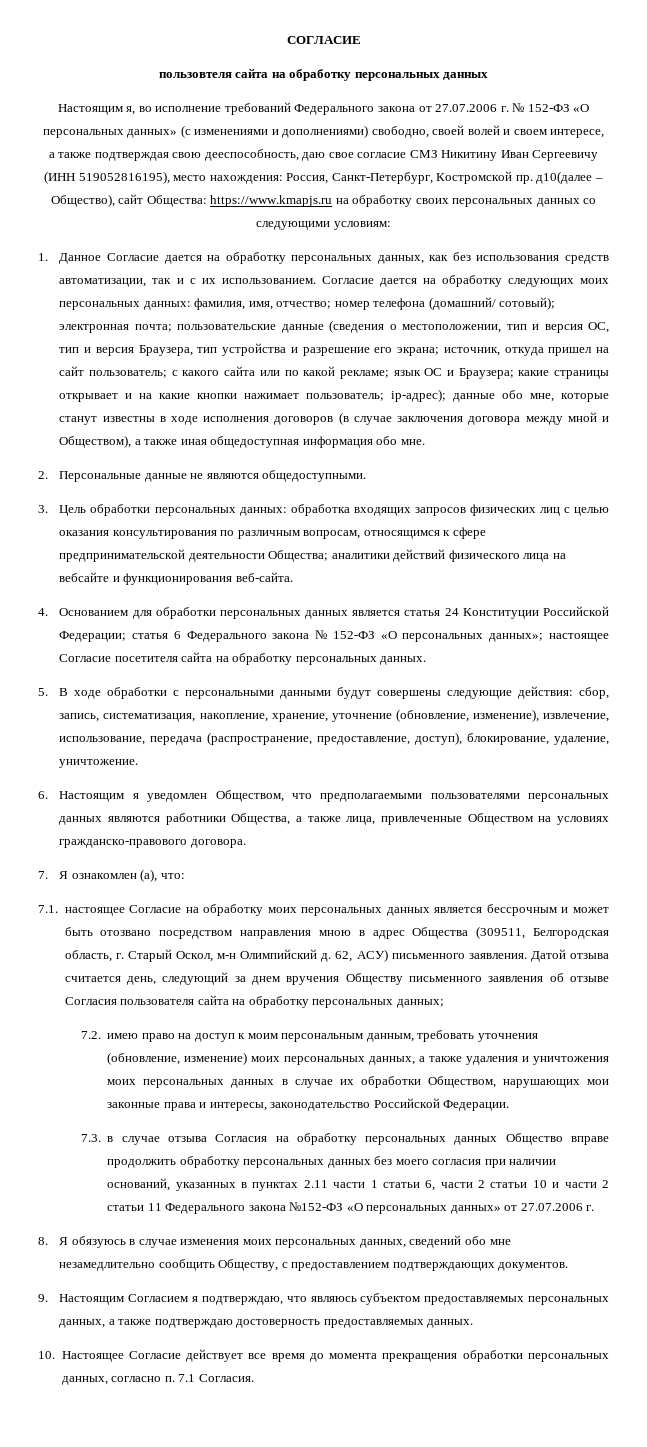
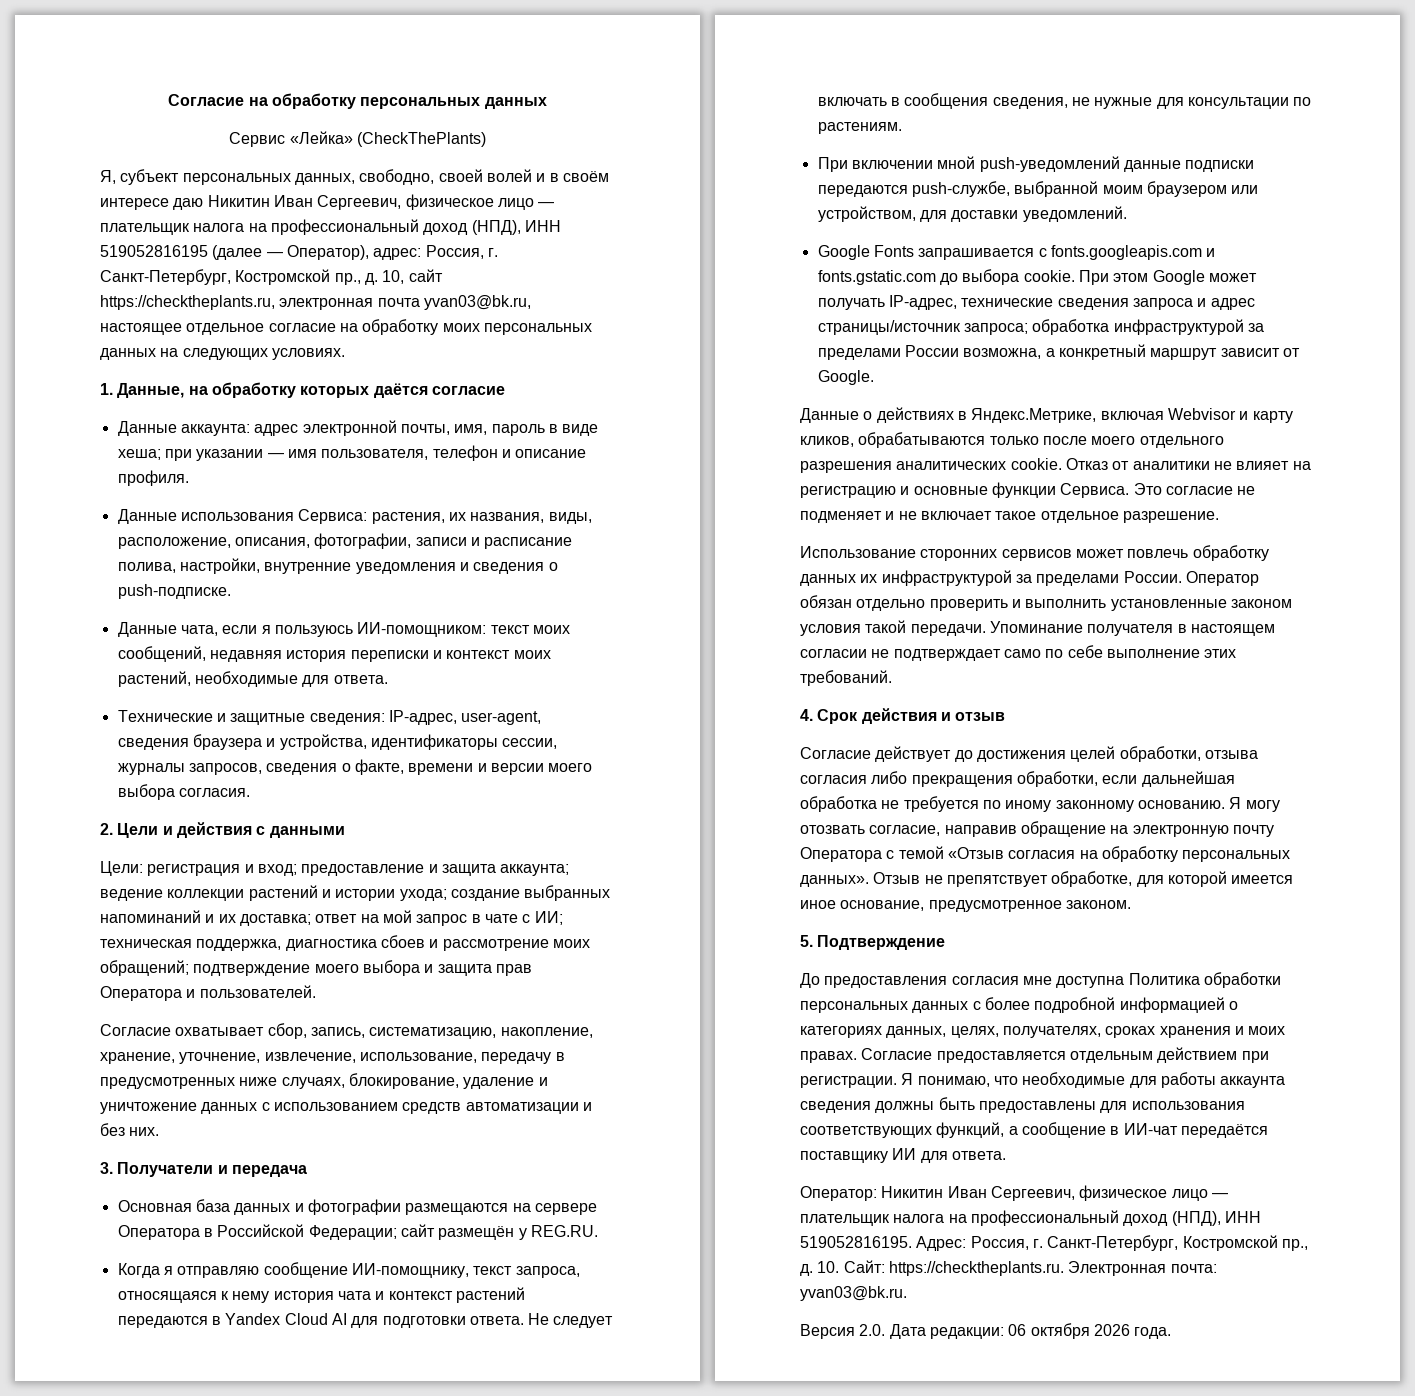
[286,36,361,44] [158,68,269,78] СОГЛАСИЕ // пользовтеля сайта -> [168,94,245,106] Согласие
[57,102,590,115] [42,125,605,138] [48,149,599,161] [44,171,603,184] [50,194,597,207] [256,221,391,230] [38,252,609,264] [59,275,609,287] [59,297,556,310] [59,320,609,333] [59,343,609,356] [59,366,609,379] [59,389,609,402] [59,412,609,425] [59,435,425,448] [38,470,367,482] [38,504,609,516] [59,527,486,539] [59,549,566,562] [59,572,293,585] [38,606,609,619] [59,630,609,642] [59,652,427,665] [38,686,609,699] [59,709,609,722] [59,732,609,745] [59,759,139,768] [38,790,609,802] [59,813,609,825] [59,839,246,848] [38,869,185,882] [38,905,182,916] Настоящим я, во исполнение требований Федерального закона от 27.07.2006 г. № 152-ФЗ «О персональных данных» (с изменениями и дополнениями) свободно, своей волей и своем интересе, а также подтверждая свою дееспособность, даю свое согласие СМЗ Никитину Иван Сергеевичу (ИНН 519052816195), место нахождения: Россия, Санкт-Петербург, Костромской пр. д10(далее – Общество), сайт Общества: https://www.kmapjs.ru на обработку своих персональных данных со следующими условиям: // 1. Данное Согласие дается на обработку персональных данных, как без использования средств автоматизации, так и с их использованием. Согласие дается на обработку следующих моих персональных данных: фамилия, имя, отчество; номер телефона (домашний/ сотовый); электронная почта; пользовательские данные (сведения о местоположении, тип и версия ОС, тип и версия Браузера, тип устройства и разрешение его экрана; источник, откуда пришел на сайт пользователь; с какого сайта или по какой рекламе; язык ОС и Браузера; какие страницы открывает и на какие кнопки нажимает пользователь; ip-адрес); данные обо мне, которые станут известны в ходе исполнения договоров (в случае заключения договора между мной и Обществом), а также иная общедоступная информация обо мне. // 2. Персональные данные не являются общедоступными. // 3. Цель обработки персональных данных: обработка входящих запросов физических лиц с целью оказания консультирования по различным вопросам, относящимся к сфере предпринимательской деятельности Общества; аналитики действий физического лица на вебсайте и функционирования веб-сайта. // 4. Основанием для обработки персональных данных является статья 24 Конституции Российской Федерации; статья 6 Федерального закона № 152-ФЗ «О персональных данных»; настоящее Согласие посетителя сайта на обработку персональных данных. // 5. В ходе обработки с персональными данными будут совершены следующие действия: сбор, запись, систематизация, накопление, хранение, уточнение (обновление, изменение), извлечение, использование, передача (распространение, предоставление, доступ), блокирование, удаление, уничтожение. // 6. Настоящим я уведомлен Обществом, что предполагаемыми пользователями персональных данных являются работники Общества, а также лица, привлеченные Обществом на условиях гражданско-правового договора. // 7. Я ознакомлен (а), что: // 7.1. настоящее Согласие -> [229,131,486,147] [100,169,609,185] [100,194,555,210] [100,219,561,235] [100,245,498,260] [100,269,443,285] [100,295,531,310] [100,323,336,335] Сервис «Лейка» (CheckThePlants) // Я, субъект персональных данных, свободно, своей волей и в своём интересе даю Никитин Иван Сергеевич, физическое лицо — плательщик налога на профессиональный доход (НПД), ИНН 519052816195 (далее — Оператор), адрес: Россия, г. Санкт-Петербург, Костромской пр., д. 10, сайт https://checktheplants.ru, электронная почта yvan03@bk.ru, настоящее отдельное согласие
[434,904,609,916] [64,926,609,939] [64,949,609,962] [64,972,610,985] [64,995,444,1008] [80,1030,538,1042] [107,1052,609,1065] [107,1076,609,1088] [107,1098,510,1111] [80,1133,609,1145] [107,1156,557,1168] [107,1178,609,1191] [107,1202,595,1214] [38,1235,511,1248] [59,1259,569,1271] [38,1293,609,1305] [59,1319,474,1328] [38,1349,609,1362] [61,1374,254,1385] является бессрочным и может быть отозвано посредством направления мною в адрес Общества (309511, Белгородская область, г. Старый Оскол, м-н Олимпийский д. 62, АСУ) письменного заявления. Датой отзыва считается день, следующий за днем вручения Обществу письменного заявления об отзыве Согласия пользователя сайта на обработку персональных данных; // 7.2. имею право на доступ к моим персональным данным, требовать уточнения (обновление, изменение) моих персональных данных, а также удаления и уничтожения моих персональных данных в случае их обработки Обществом, нарушающих мои законные права и интересы, законодательство Российской Федерации. // 7.3. в случае отзыва Согласия на обработку персональных данных Общество вправе продолжить обработку персональных данных без моего согласия при наличии оснований, указанных в пунктах 2.11 части 1 статьи 6, части 2 статьи 10 и части 2 статьи 11 Федерального закона №152-ФЗ «О персональных данных» от 27.07.2006 г. // 8. Я обязуюсь в случае изменения моих персональных данных, сведений обо мне незамедлительно сообщить Обществу, с предоставлением подтверждающих документов. // 9. Настоящим Согласием я подтверждаю, что являюсь субъектом предоставляемых персональных данных, а также подтверждаю достоверность предоставляемых данных. // 10. Настоящее Согласие действует все время до момента прекращения обработки персональных данных, согласно п. 7.1 Согласия. -> [160,348,345,360] [100,382,505,398] [117,420,599,436] [117,445,587,461] [117,470,189,486] [117,509,592,524] [117,533,573,549] [117,558,558,574] [117,584,231,599] [117,622,570,637] [117,646,551,662] [117,671,388,687] [117,710,542,725] [117,734,558,750] [117,759,593,775] [117,784,250,800] [100,822,345,838] [100,861,570,876] [100,885,611,901] [100,910,563,926] [100,935,590,951] [100,960,532,976] [100,985,316,1001] [100,1023,593,1039] [100,1052,565,1064] [100,1073,548,1089] [100,1102,592,1114] [100,1123,160,1136] [100,1162,307,1177] [117,1199,597,1215] [117,1224,598,1240] [117,1262,580,1278] [117,1287,525,1303] [117,1313,614,1328] [817,93,1312,109] [817,122,902,134] [817,156,1255,172] [817,181,1259,197] [817,206,1127,222] [817,245,1216,260] [817,269,1257,285] [817,295,1255,310] [817,319,1264,335] [817,344,1300,360] [817,370,874,385] [800,407,1293,423] [800,432,1224,448] [800,458,1311,473] [800,482,1256,498] [800,511,1219,523] [800,545,1269,561] [800,570,1259,586] [800,595,1292,611] [800,620,1275,636] [800,645,1237,661] [800,670,892,686] [800,708,1006,724] [800,746,1258,762] [800,771,1235,787] [800,796,1280,812] [800,821,1274,837] [800,846,1291,862] [800,871,1294,887] [800,900,1131,912] [800,935,946,950] [800,972,1281,988] [800,997,1238,1013] [800,1026,1286,1038] [800,1047,1269,1063] [800,1072,1286,1088] [800,1097,1245,1113] [800,1122,1268,1138] [800,1148,1006,1163] [800,1185,1228,1201] [800,1210,1261,1226] [800,1235,1308,1251] [800,1260,1217,1276] [800,1286,907,1301] [800,1323,1172,1339] на следующих условиях. // 1. Данные, на обработку которых даётся согласие // Данные аккаунта: адрес электронной почты, имя, пароль в виде хеша; при указании — имя пользователя, телефон и описание профиля. // Данные использования Сервиса: растения, их названия, виды, расположение, описания, фотографии, записи и расписание полива, настройки, внутренние уведомления и сведения о push-подписке. // Данные чата, если я пользуюсь ИИ-помощником: текст моих сообщений, недавняя история переписки и контекст моих растений, необходимые для ответа. // Технические и защитные сведения: IP-адрес, user-agent, сведения браузера и устройства, идентификаторы сессии, журналы запросов, сведения о факте, времени и версии моего выбора согласия. // 2. Цели и действия с данными // Цели: регистрация и вход; предоставление и защита аккаунта; ведение коллекции растений и истории ухода; создание выбранных напоминаний и их доставка; ответ на мой запрос в чате с ИИ; техническая поддержка, диагностика сбоев и рассмотрение моих обращений; подтверждение моего выбора и защита прав Оператора и пользователей. // Согласие охватывает сбор, запись, систематизацию, накопление, хранение, уточнение, извлечение, использование, передачу в предусмотренных ниже случаях, блокирование, удаление и уничтожение данных с использованием средств автоматизации и без них. // 3. Получатели и передача // Основная база данных и фотографии размещаются на сервере Оператора в Российской Федерации; сайт размещён у REG.RU. // Когда я отправляю сообщение ИИ-помощнику, текст запроса, относящаяся к нему история чата и контекст растений передаются в Yandex Cloud AI для подготовки ответа. Не следует включать в сообщения сведения, не нужные для консультации по растениям. // При включении мной push-уведомлений данные подписки передаются push-службе, выбранной моим браузером или устройством, для доставки уведомлений. // Google Fonts запрашивается с fonts.googleapis.com и fonts.gstatic.com до выбора cookie. При этом Google может получать IP-адрес, технические сведения запроса и адрес страницы/источник запроса; обработка инфраструктурой за пределами России возможна, а конкретный маршрут зависит от Google. // Данные о действиях в Яндекс.Метрике, включая Webvisor и карту кликов, обрабатываются только после моего отдельного разрешения аналитических cookie. Отказ от аналитики не влияет на регистрацию и основные функции Сервиса. Это согласие не подменяет и не включает такое отдельное разрешение. // Использование сторонних сервисов может повлечь обработку данных их инфраструктурой за пределами России. Оператор обязан отдельно проверить и выполнить установленные законом условия такой передачи. Упоминание получателя в настоящем согласии не подтверждает само по себе выполнение этих требований. // 4. Срок действия и отзыв // Согласие действует до достижения целей обработки, отзыва согласия либо прекращения обработки, если дальнейшая обработка не требуется по иному законному основанию. Я могу отозвать согласие, направив обращение на электронную почту Оператора с темой «Отзыв согласия на обработку персональных данных». Отзыв не препятствует обработке, для которой имеется иное основание, предусмотренное законом. // 5. Подтверждение // До предоставления согласия мне доступна Политика обработки персональных данных с более подробной информацией о категориях данных, целях, получателях, сроках хранения и моих правах. Согласие предоставляется отдельным действием при регистрации. Я понимаю, что необходимые для работы аккаунта сведения должны быть предоставлены для использования соответствующих функций, а сообщение в ИИ-чат передаётся поставщику ИИ для ответа. // Оператор: Никитин Иван Сергеевич, физическое лицо — плательщик налога на профессиональный доход (НПД), ИНН 519052816195. Адрес: Россия, г. Санкт-Петербург, Костромской пр., д. 10. Сайт: https://checktheplants.ru. Электронная почта: yvan03@bk.ru. // Версия 2.0. Дата редакции: 06 октября 2026 года.

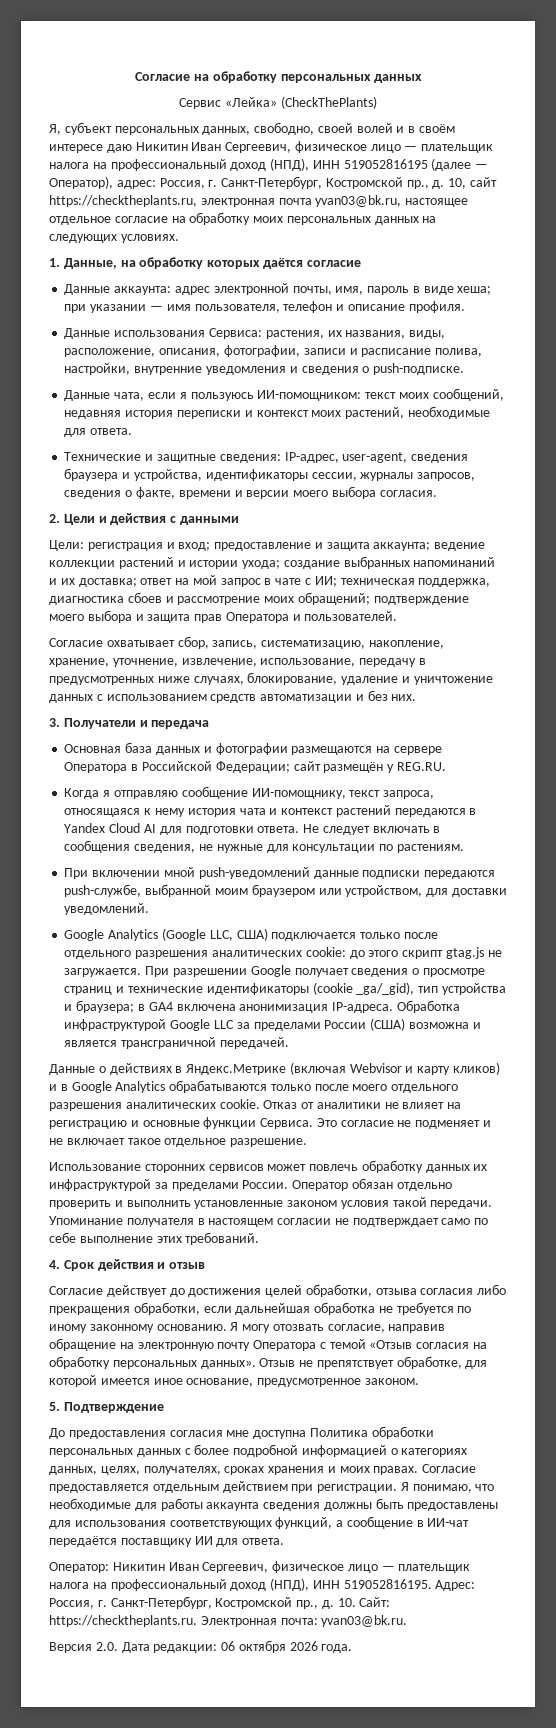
[873,245,1216,260] [817,269,1257,285] [817,295,1255,310] [817,319,1264,335] [817,344,1300,360] [817,370,874,385] Fonts запрашивается с fonts.googleapis.com и fonts.gstatic.com до выбора cookie. При этом Google может получать IP-адрес, технические сведения запроса и адрес страницы/источник запроса; обработка инфраструктурой за пределами России возможна, а конкретный маршрут зависит от Google. -> [108,928,438,941] [64,947,502,959] [64,965,485,977] [64,982,506,995] [64,1000,460,1013] [64,1018,481,1031] [64,1037,289,1049] Analytics (Google LLC, США) подключается только после отдельного разрешения аналитических cookie: до этого скрипт gtag.js не загружается. При разрешении Google получает сведения о просмотре страниц и технические идентификаторы (cookie _ga/_gid), тип устройства и браузера; в GA4 включена анонимизация IP-адреса. Обработка инфраструктурой Google LLC за пределами России (США) возможна и является трансграничной передачей.
[971,408,1164,423] Яндекс.Метрике, включая -> [186,1062,346,1075] Яндекс.Метрике (включая
[800,436,854,447] кликов, -> [453,1062,501,1075] [49,1081,166,1093] кликов) и в Google Analytics

